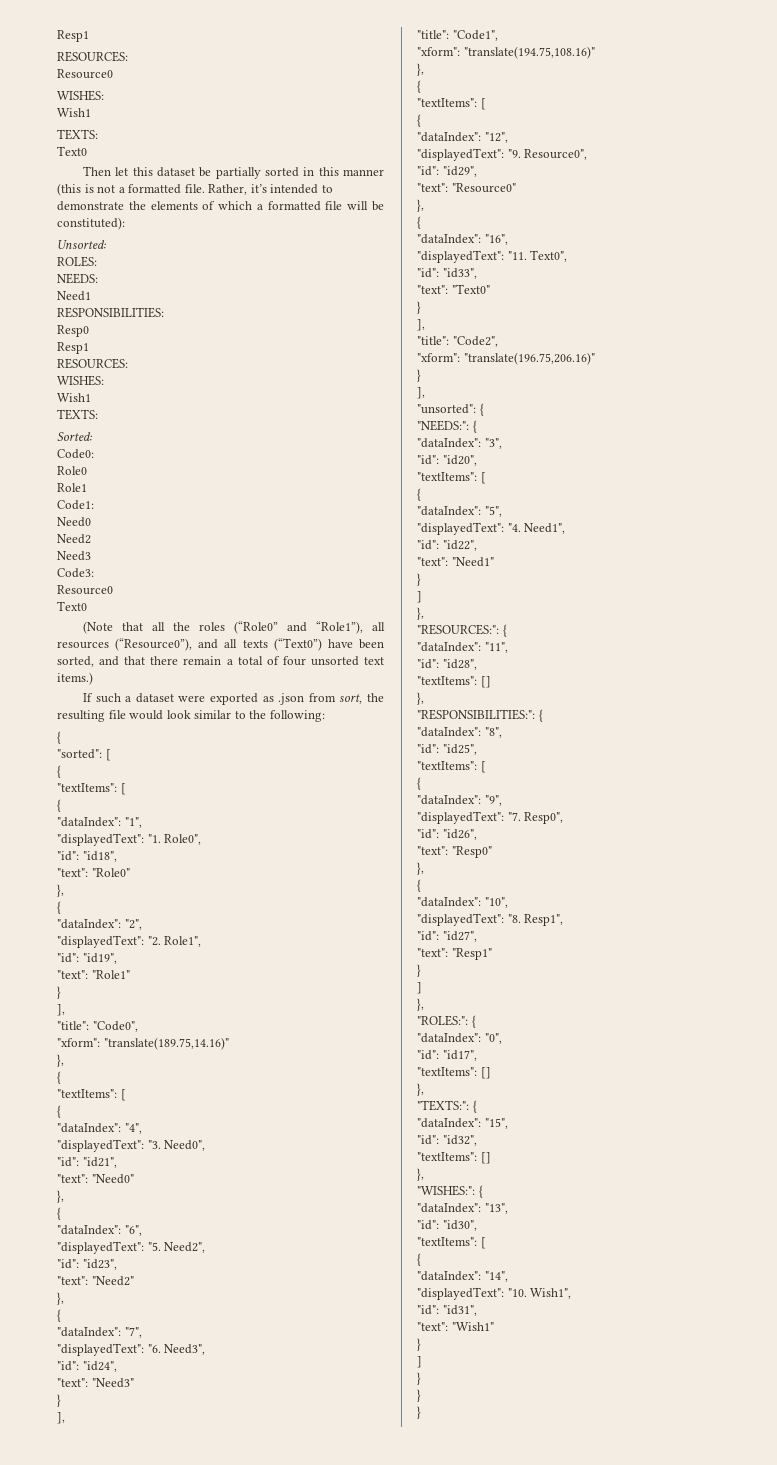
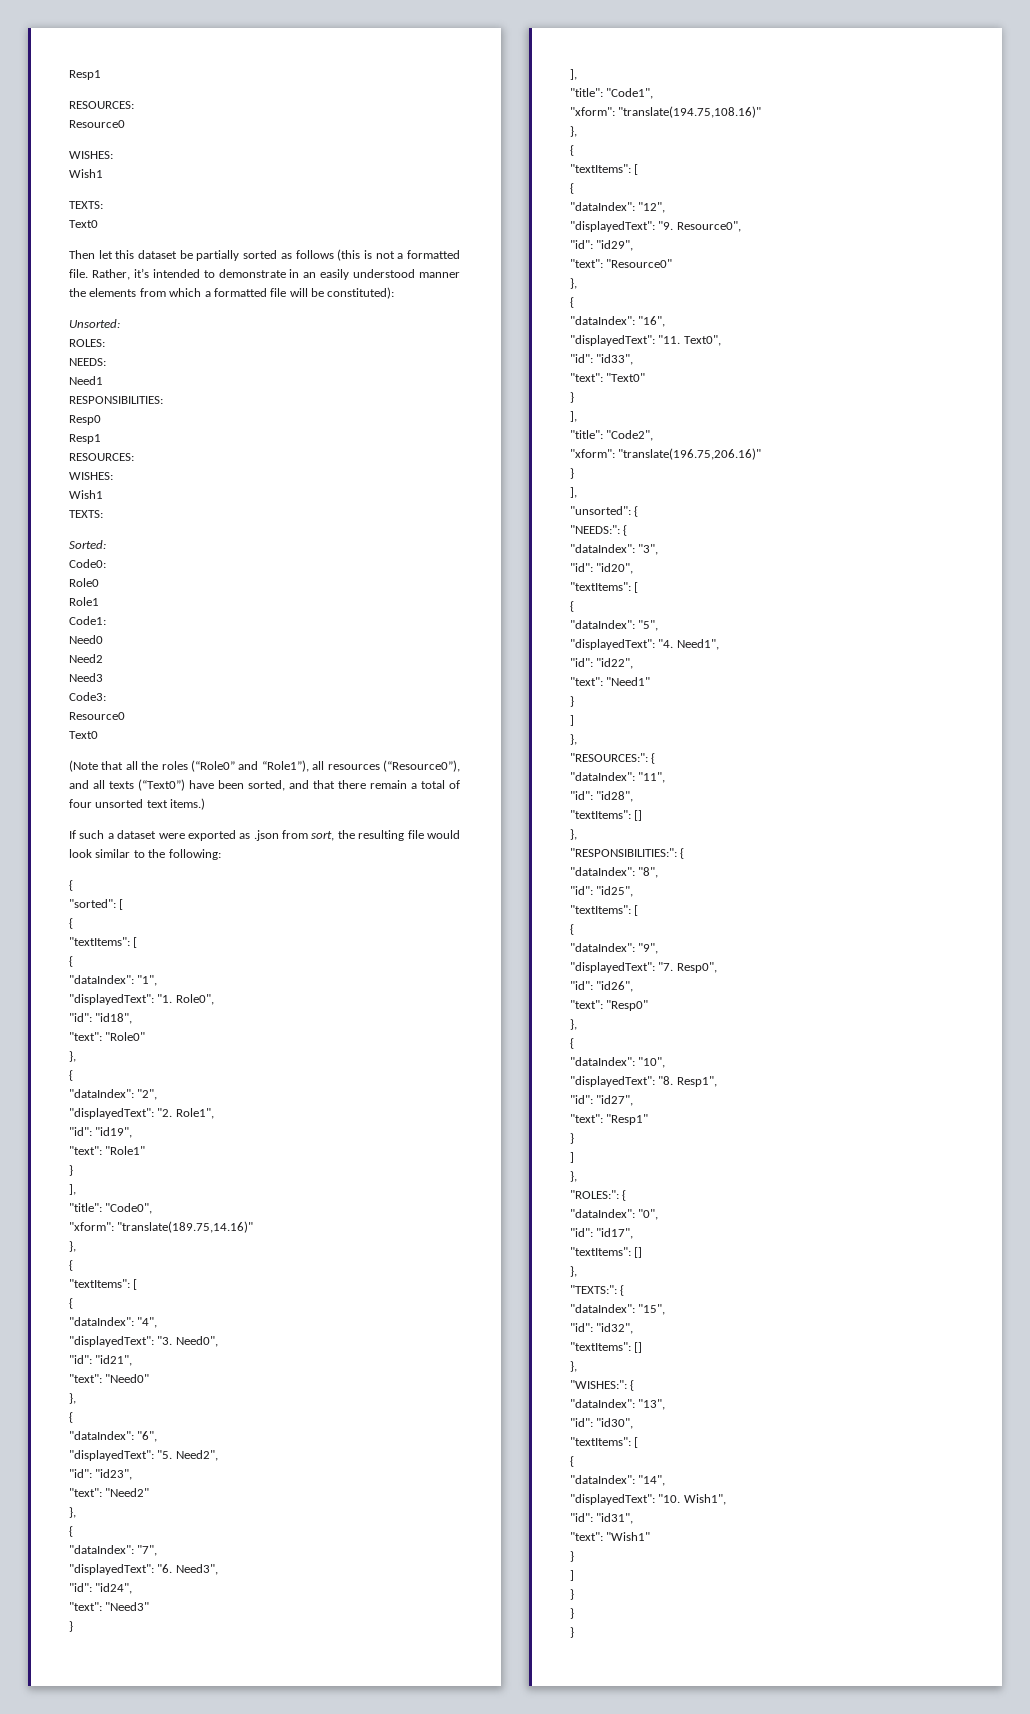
[303,167,384,176] in this manner -> [280,250,334,259] as follows
(124, 206) none -> [289,269,460,280] in an easily understood manner
[202,201,216,210] of -> [139,288,166,297] from

